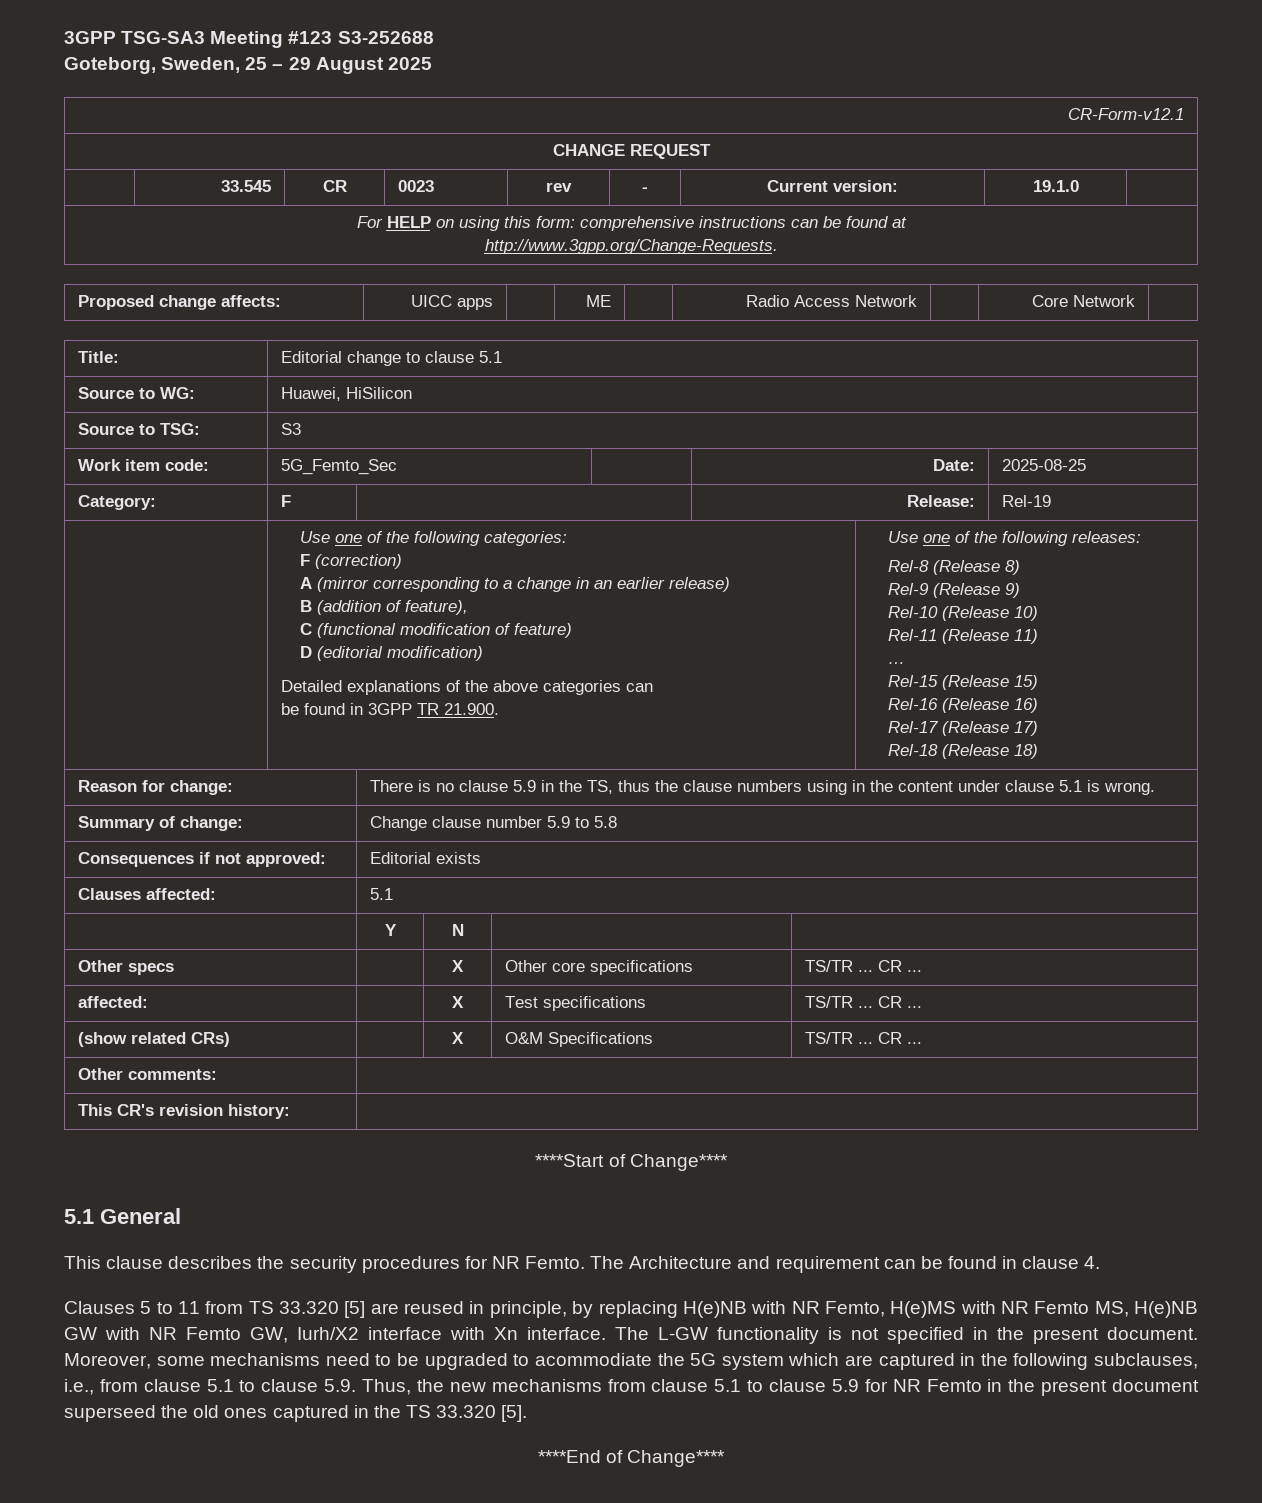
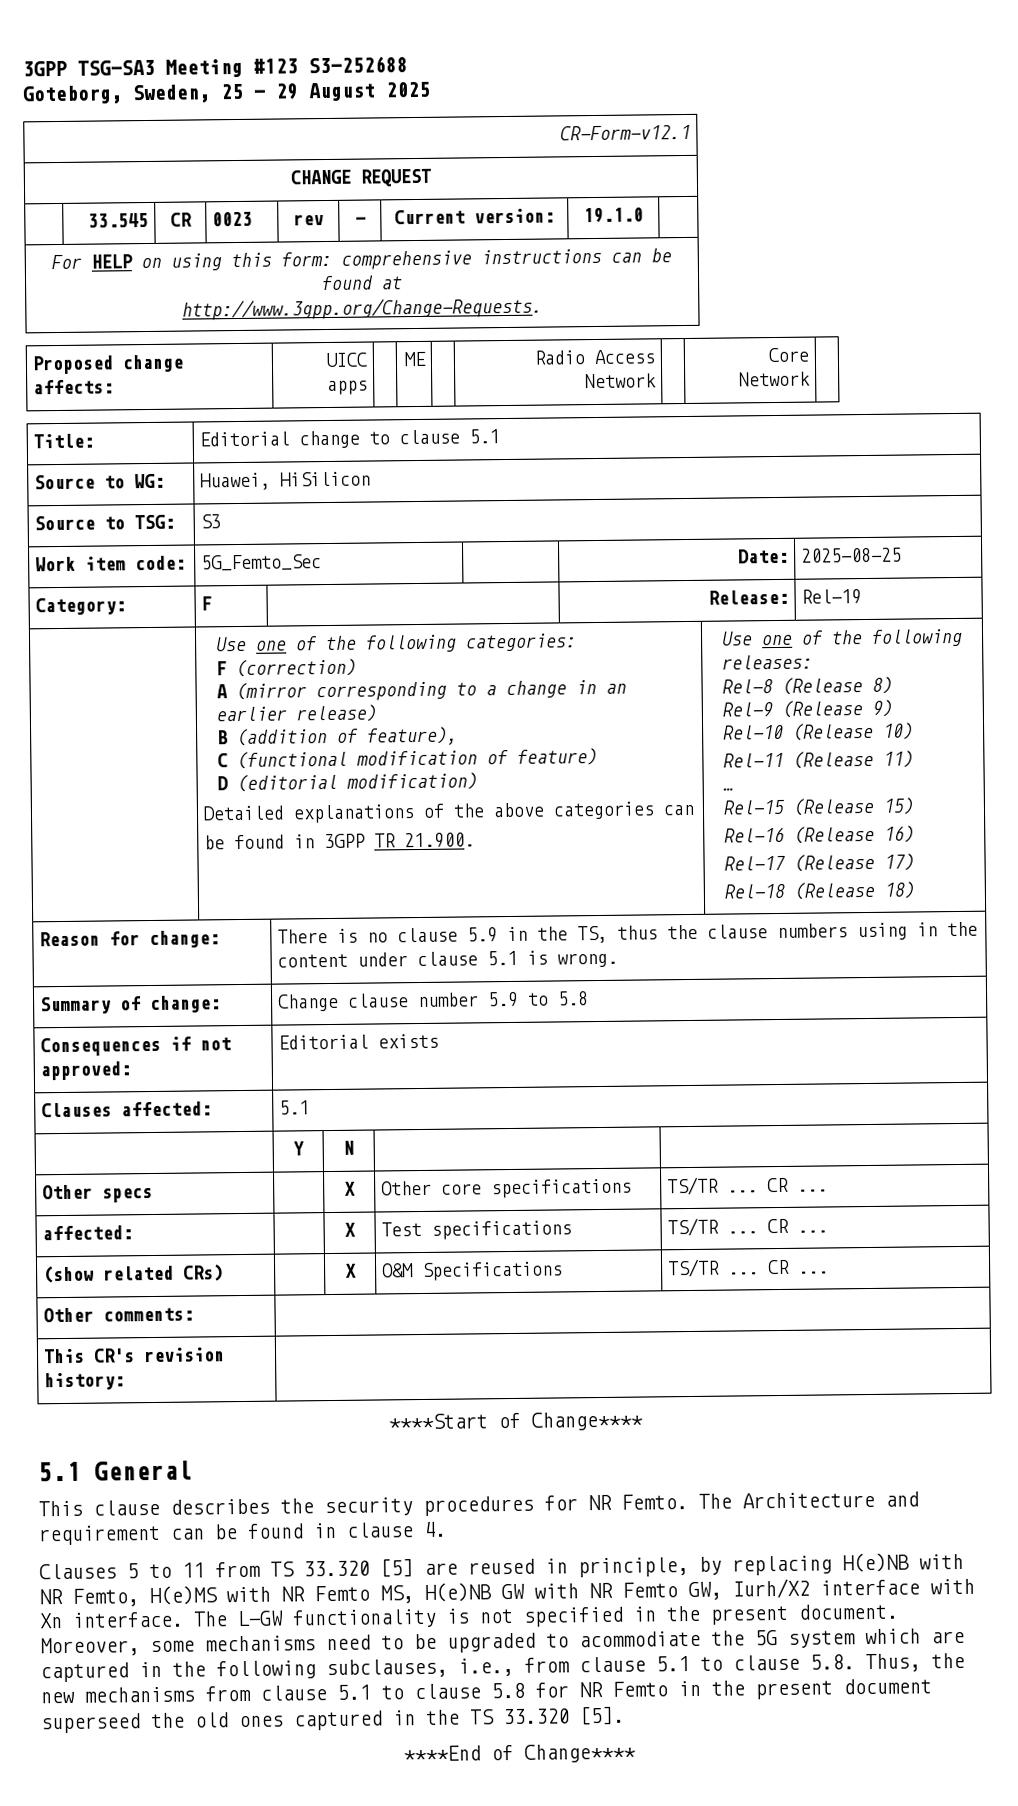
[324,1379,357,1392] 5.9. -> [810,1654,855,1670] 5.8.
[831,1379,859,1392] 5.9 -> [491,1682,525,1699] 5.8

